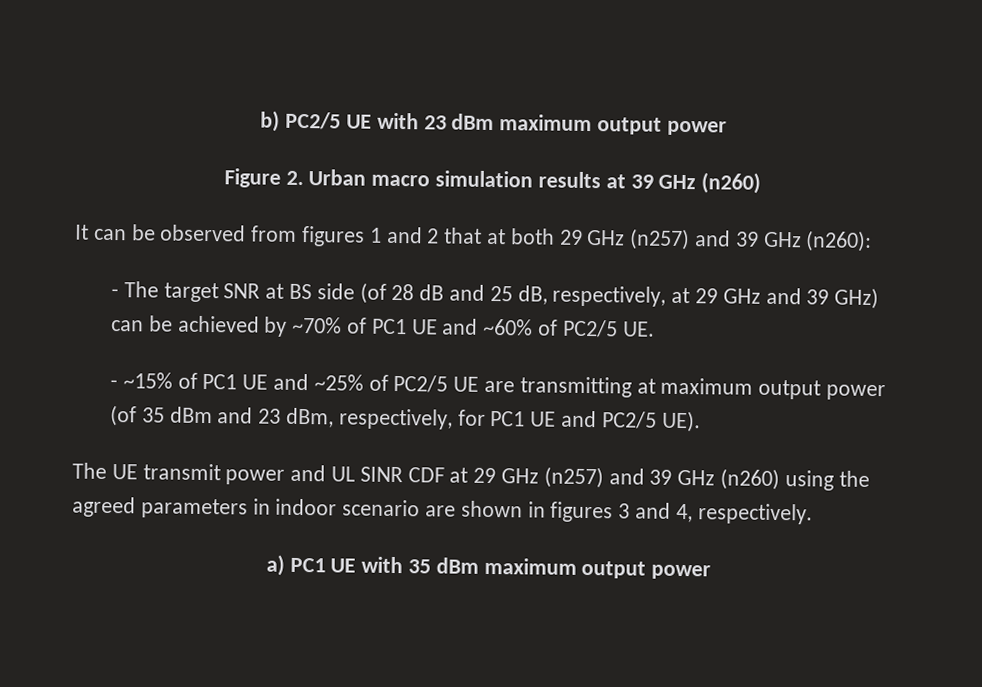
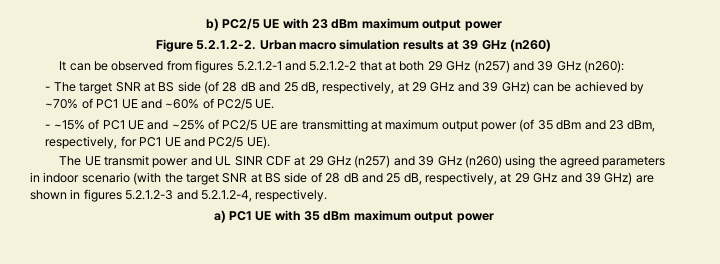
[285,170,304,186] 2. -> [196,40,257,50] 5.2.1.2-2.
[369,226,440,244] 1 and 2 -> [236,61,357,71] 5.2.1.2-1 and 5.2.1.2-2
(421, 508) none -> [133,172,633,185] (with the target SNR at BS side of 28 dB and 25 dB, respectively, at 29 GHz and 39 GHz)
[618,502,693,523] 3 and 4, -> [125,190,252,202] 5.2.1.2-3 and 5.2.1.2-4,

